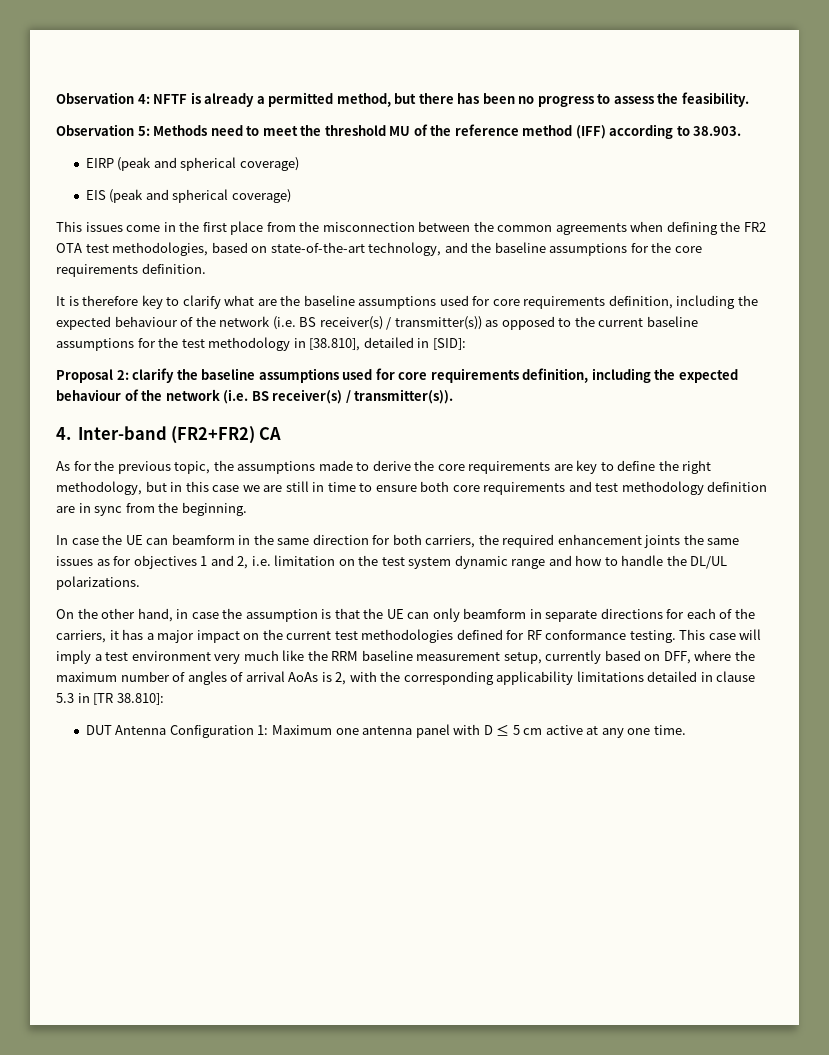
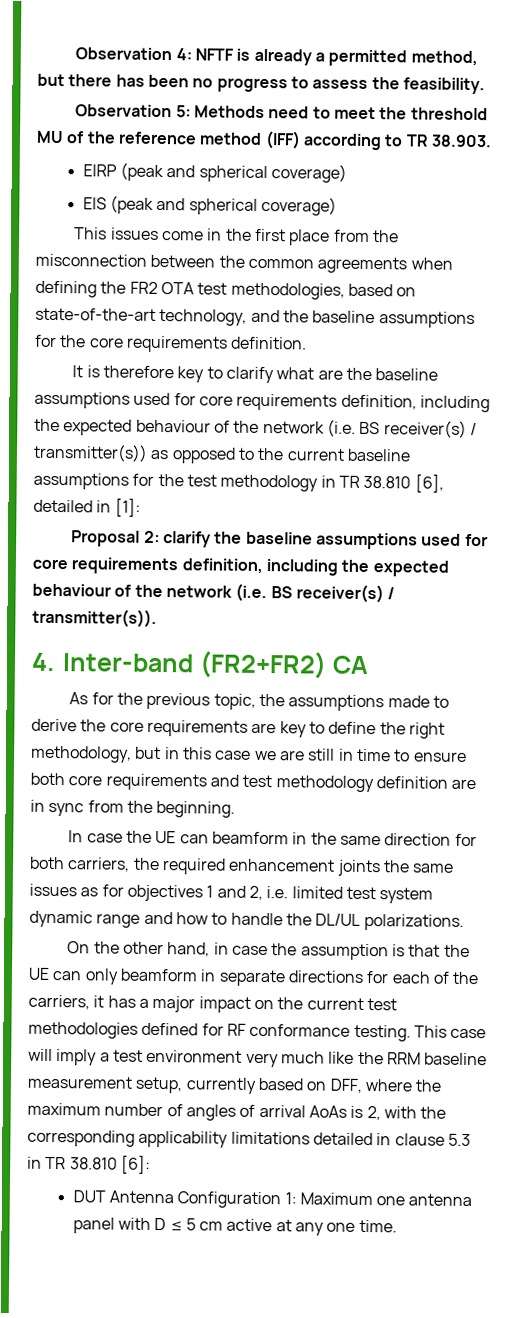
(690, 131) none -> [405,134,429,147] TR
[309,337,466,351] [38.810], detailed in [SID]: -> [338,474,444,493] [33,498,141,517] TR 38.810 [6], detailed in [1]:
[274,555,379,566] limitation on the -> [291,886,343,899] limited
[93,693,164,705] [TR 38.810]: -> [45,1155,151,1174] TR 38.810 [6]:

